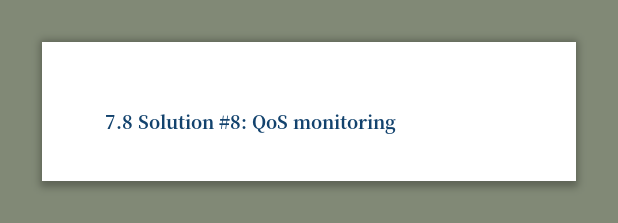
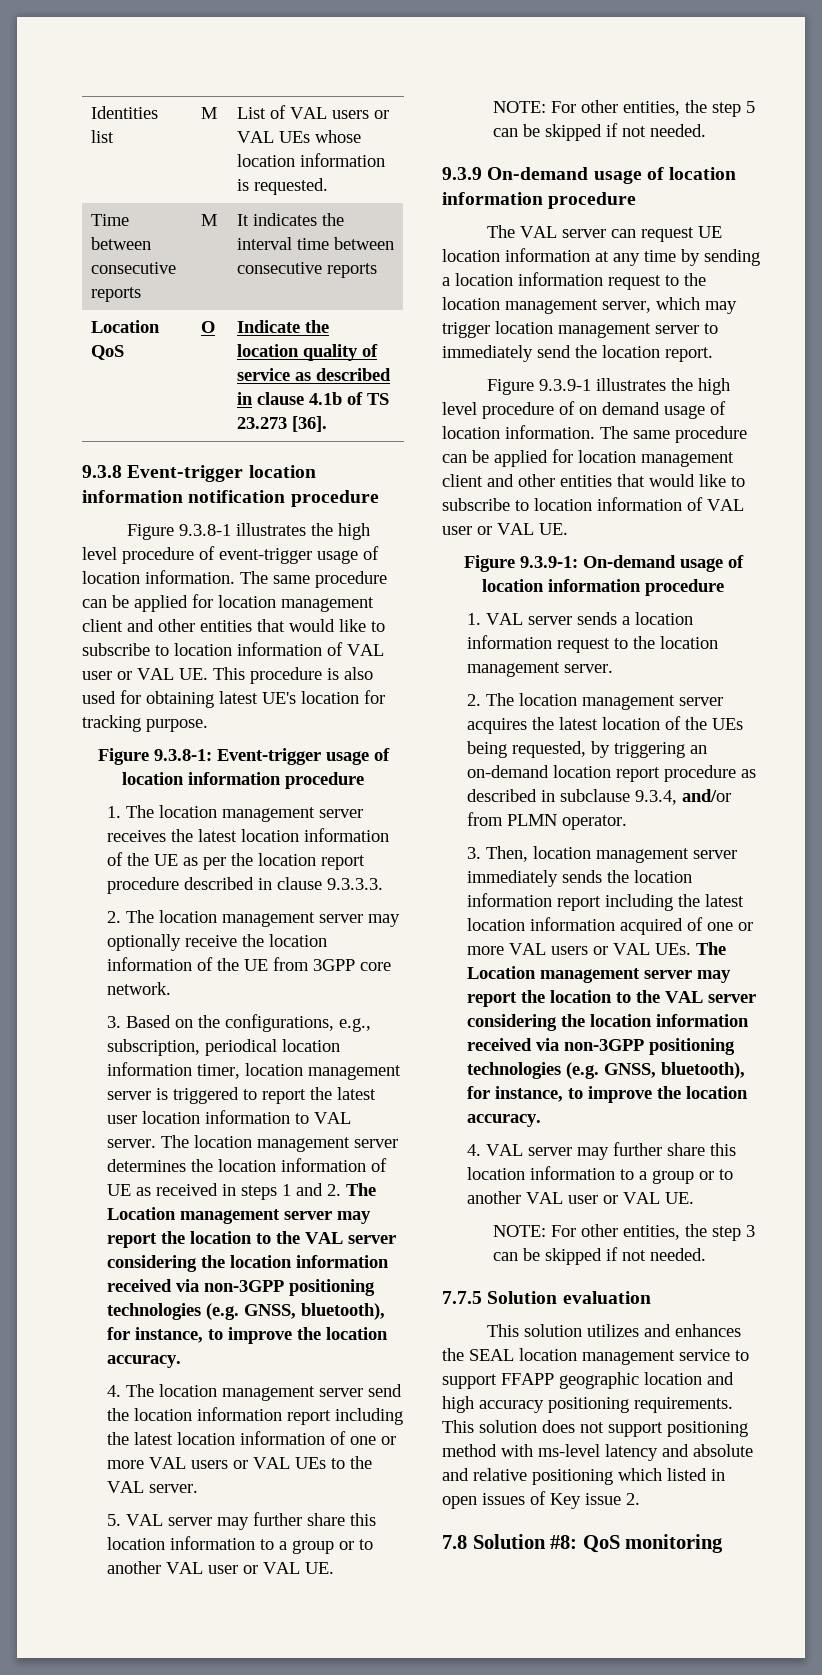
(105, 122) none -> [91,106,159,119] [91,130,115,143] [201,107,218,119] [237,105,390,119] [237,130,362,143] [237,153,386,167] [237,178,329,195] [91,214,130,226] [91,237,152,250] [91,262,177,274] [91,287,142,302] [201,214,218,226] [237,213,345,226] [237,237,395,250] [237,262,378,278] [91,320,161,333] [91,345,125,360] [201,321,216,333] [237,320,330,333] [237,344,379,361] [237,368,392,381] [237,392,390,405] [237,416,328,432] [82,465,316,482] [82,490,379,507] [126,523,370,540] [82,546,379,564] [82,570,387,588] [82,594,374,612] [82,619,385,632] [82,642,384,656] [82,667,373,684] [82,690,385,708] [82,715,208,732] [97,748,390,765] [122,772,364,789] [107,805,364,822] [107,828,390,842] [107,852,366,870] [107,877,384,894] [107,910,401,927] [107,934,328,951] [107,957,392,971] [107,982,172,995] [107,1014,372,1032] [107,1039,341,1056] [107,1062,402,1080] [107,1087,377,1104] [107,1110,352,1124] [107,1135,399,1152] [107,1158,388,1172] [107,1183,377,1200] [107,1207,372,1224] [107,1231,397,1248] [107,1255,390,1272] [107,1279,376,1296] [107,1303,386,1320] [107,1327,389,1344] [107,1355,182,1368] [107,1384,403,1401] [107,1407,404,1425] [107,1431,397,1445] [107,1456,373,1469] [107,1481,199,1493] [107,1512,377,1530] [107,1536,374,1554] [107,1561,335,1574] [492,100,755,117] [492,123,706,141] [442,167,737,184] [442,192,637,209] [486,225,722,242] [442,248,760,266] [442,272,706,290] [442,297,737,314] [442,321,718,338] [442,345,713,362] [486,378,730,395] [442,401,726,419] [442,425,747,443] [442,449,734,467] [442,474,745,487] [442,497,744,511] [442,523,568,535] [463,555,744,572] [482,579,724,596] [467,612,694,625] [467,635,719,653] [467,662,614,677] [467,693,724,710] [467,716,744,734] [467,741,708,758] [467,765,757,782] [467,789,732,805] [467,812,628,830] [467,846,738,863] [467,870,693,887] [467,893,745,911] [467,917,754,935] [467,942,727,955] [467,966,732,983] [467,990,757,1007] [467,1014,750,1031] [467,1038,736,1055] [467,1062,746,1079] [467,1086,749,1103] [467,1114,542,1127] [467,1142,737,1160] [467,1166,734,1184] [467,1191,695,1204] [492,1224,755,1241] [492,1247,706,1265] [442,1291,651,1304] [486,1324,741,1337] [442,1348,749,1365] [442,1372,734,1389] [442,1396,733,1413] [442,1420,748,1437] [442,1444,753,1461] [442,1468,725,1485] [442,1491,640,1509] Identities list | M | List of VAL users or VAL UEs whose location information is requested. // Time between consecutive reports | M | It indicates the interval time between consecutive reports // Location QoS | O | Indicate the location quality of service as described in clause 4.1b of TS 23.273 [36]. // 9.3.8 Event-trigger location information notification procedure // Figure 9.3.8-1 illustrates the high level procedure of event-trigger usage of location information. The same procedure can be applied for location management client and other entities that would like to subscribe to location information of VAL user or VAL UE. This procedure is also used for obtaining latest UE's location for tracking purpose. // Figure 9.3.8-1: Event-trigger usage of location information procedure // 1. The location management server receives the latest location information of the UE as per the location report procedure described in clause 9.3.3.3. // 2. The location management server may optionally receive the location information of the UE from 3GPP core network. // 3. Based on the configurations, e.g., subscription, periodical location information timer, location management server is triggered to report the latest user location information to VAL server. The location management server determines the location information of UE as received in steps 1 and 2. The Location management server may report the location to the VAL server considering the location information received via non-3GPP positioning technologies (e.g. GNSS, bluetooth), for instance, to improve the location accuracy. // 4. The location management server send the location information report including the latest location information of one or more VAL users or VAL UEs to the VAL server. // 5. VAL server may further share this location information to a group or to another VAL user or VAL UE. // NOTE: For other entities, the step 5 can be skipped if not needed. // 9.3.9 On-demand usage of location information procedure // The VAL server can request UE location information at any time by sending a location information request to the location management server, which may trigger location management server to immediately send the location report. // Figure 9.3.9-1 illustrates the high level procedure of on demand usage of location information. The same procedure can be applied for location management client and other entities that would like to subscribe to location information of VAL user or VAL UE. // Figure 9.3.9-1: On-demand usage of location information procedure // 1. VAL server sends a location information request to the location management server. // 2. The location management server acquires the latest location of the UEs being requested, by triggering an on-demand location report procedure as described in subclause 9.3.4, and/or from PLMN operator. // 3. Then, location management server immediately sends the location information report including the latest location information acquired of one or more VAL users or VAL UEs. The Location management server may report the location to the VAL server considering the location information received via non-3GPP positioning technologies (e.g. GNSS, bluetooth), for instance, to improve the location accuracy. // 4. VAL server may further share this location information to a group or to another VAL user or VAL UE. // NOTE: For other entities, the step 3 can be skipped if not needed. // 7.7.5 Solution evaluation // This solution utilizes and enhances the SEAL location management service to support FFAPP geographic location and high accuracy positioning requirements. This solution does not support positioning method with ms-level latency and absolute and relative positioning which listed in open issues of Key issue 2. //

